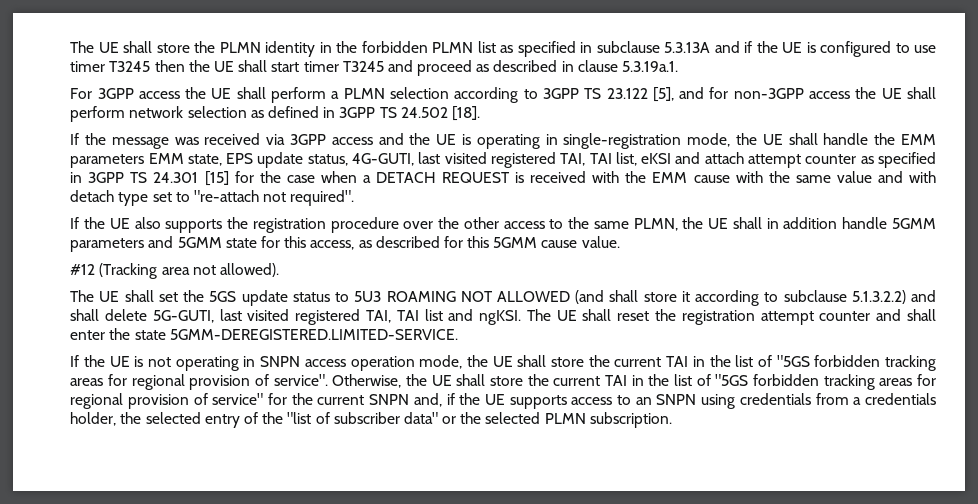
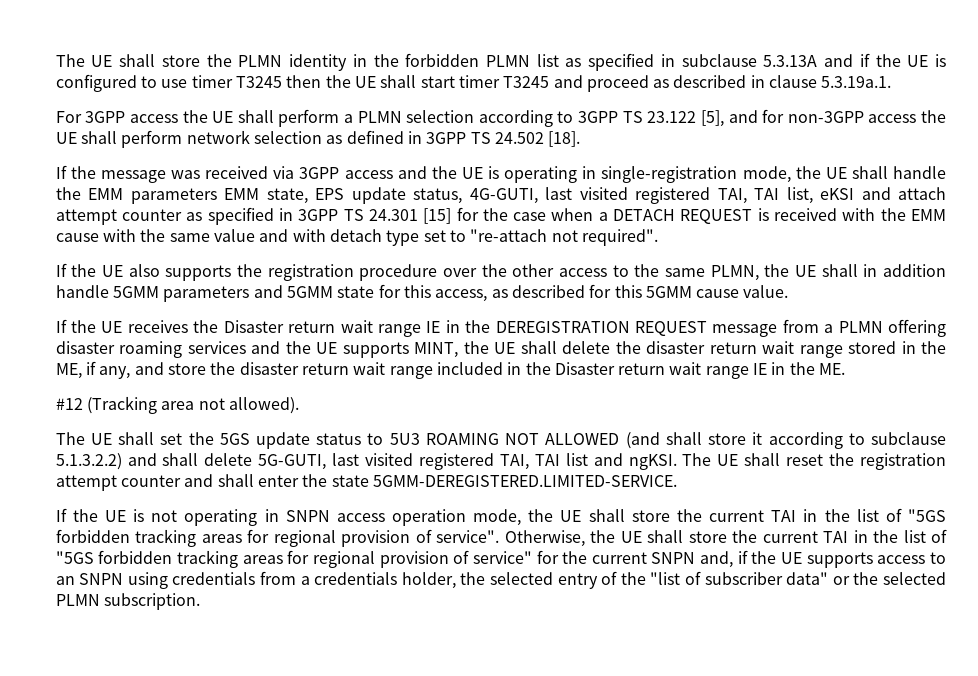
(620, 242) none -> [55,319,946,337] [55,341,946,358] [55,361,846,379] // If the UE receives the Disaster return wait range IE in the DEREGISTRATION REQUEST message from a PLMN offering disaster roaming services and the UE supports MINT, the UE shall delete the disaster return wait range stored in the ME, if any, and store the disaster return wait range included in the Disaster return wait range IE in the ME.

